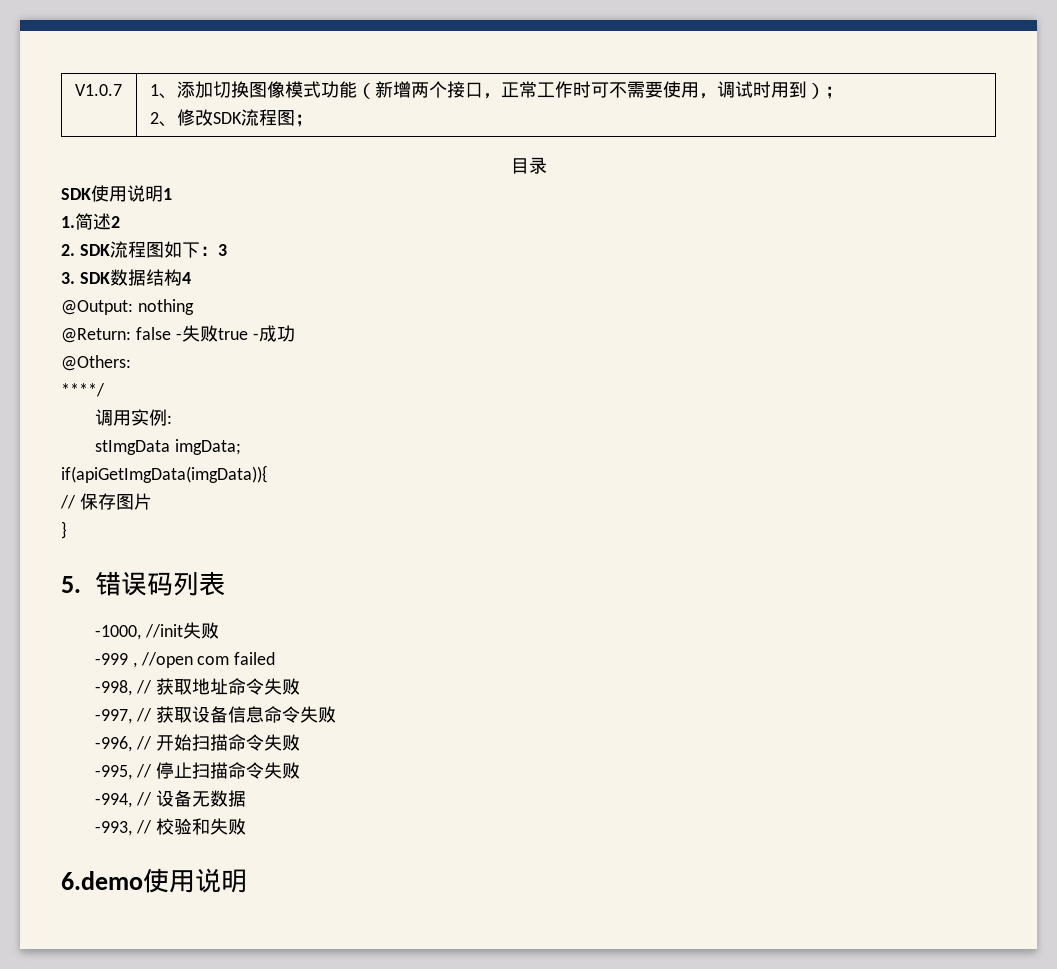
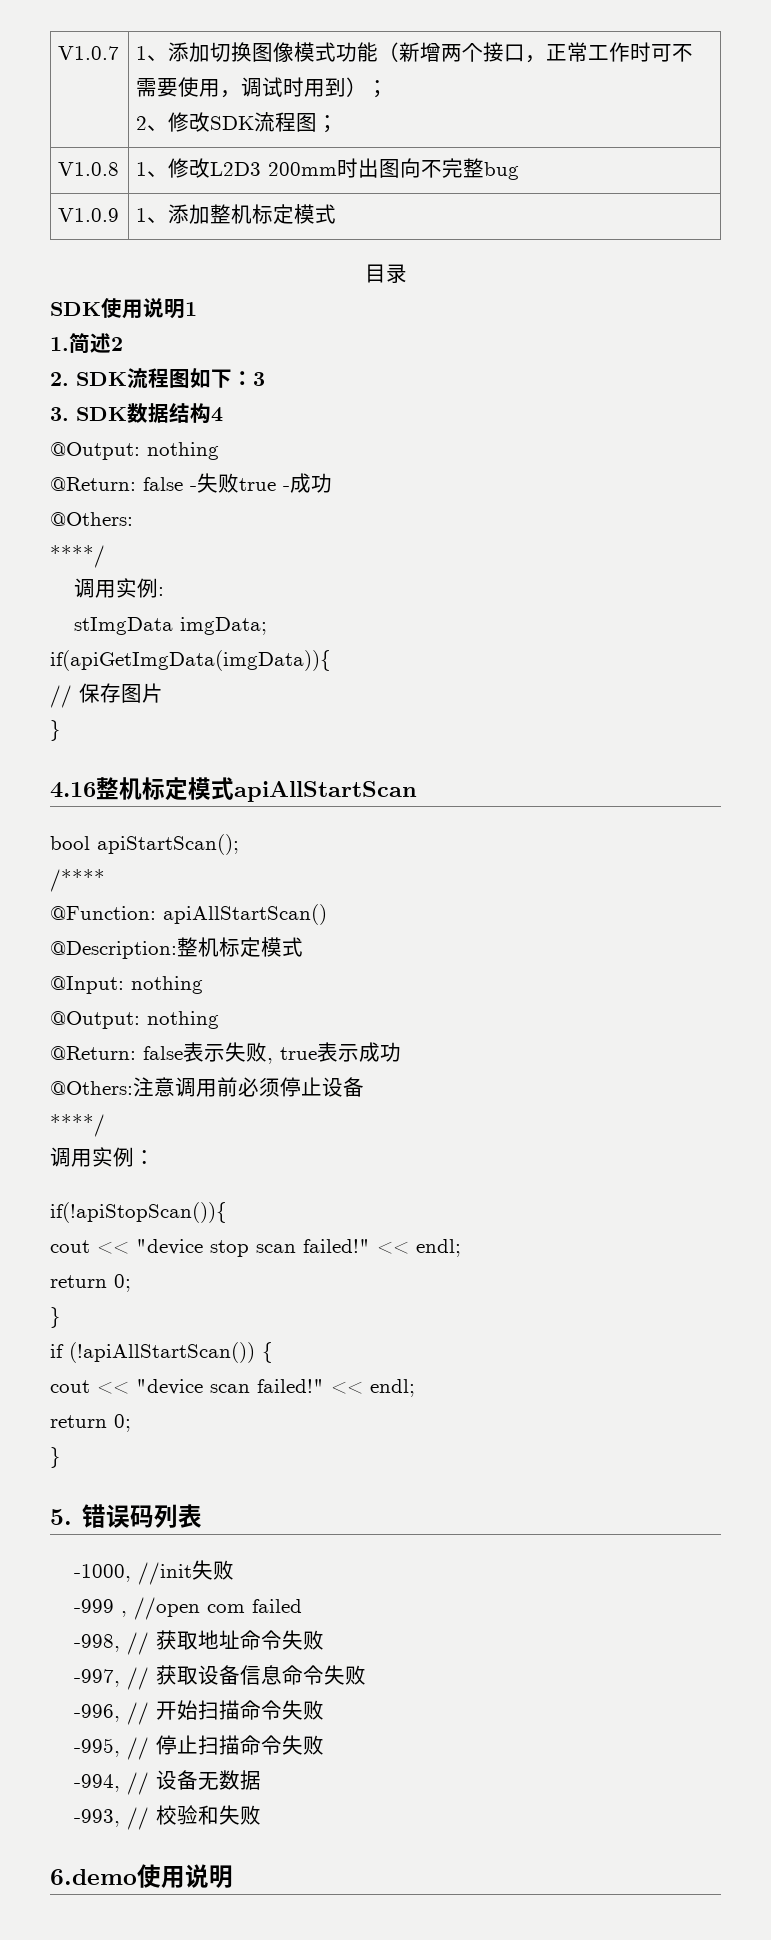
(313, 120) none -> [58,162,120,176] [136,158,520,180] [58,208,120,222] [136,204,337,224] // V1.0.8 | 1、修改L2D3 200mm时出图向不完整bug // V1.0.9 | 1、添加整机标定模式
(67, 530) none -> [50,777,417,802] [50,834,239,855] [50,869,105,892] [50,904,327,925] [50,937,303,959] [50,976,203,994] [50,1011,219,1029] [50,1042,401,1064] [50,1077,364,1097] [50,1114,105,1137] [50,1147,155,1167] [50,1202,227,1223] [50,1239,461,1257] [50,1274,131,1292] [50,1307,61,1328] [50,1342,273,1363] [50,1379,415,1397] [50,1414,131,1432] [50,1447,61,1468] // 4.16整机标定模式apiAllStartScan // bool apiStartScan(); // /**** // @Function: apiAllStartScan() // @Description:整机标定模式 // @Input: nothing // @Output: nothing // @Return: false表示失败, true表示成功 // @Others:注意调用前必须停止设备 // ****/ // 调用实例： // if(!apiStopScan()){ // cout << "device stop scan failed!" << endl; // return 0; // } // if (!apiAllStartScan()) { // cout << "device scan failed!" << endl; // return 0; // }

